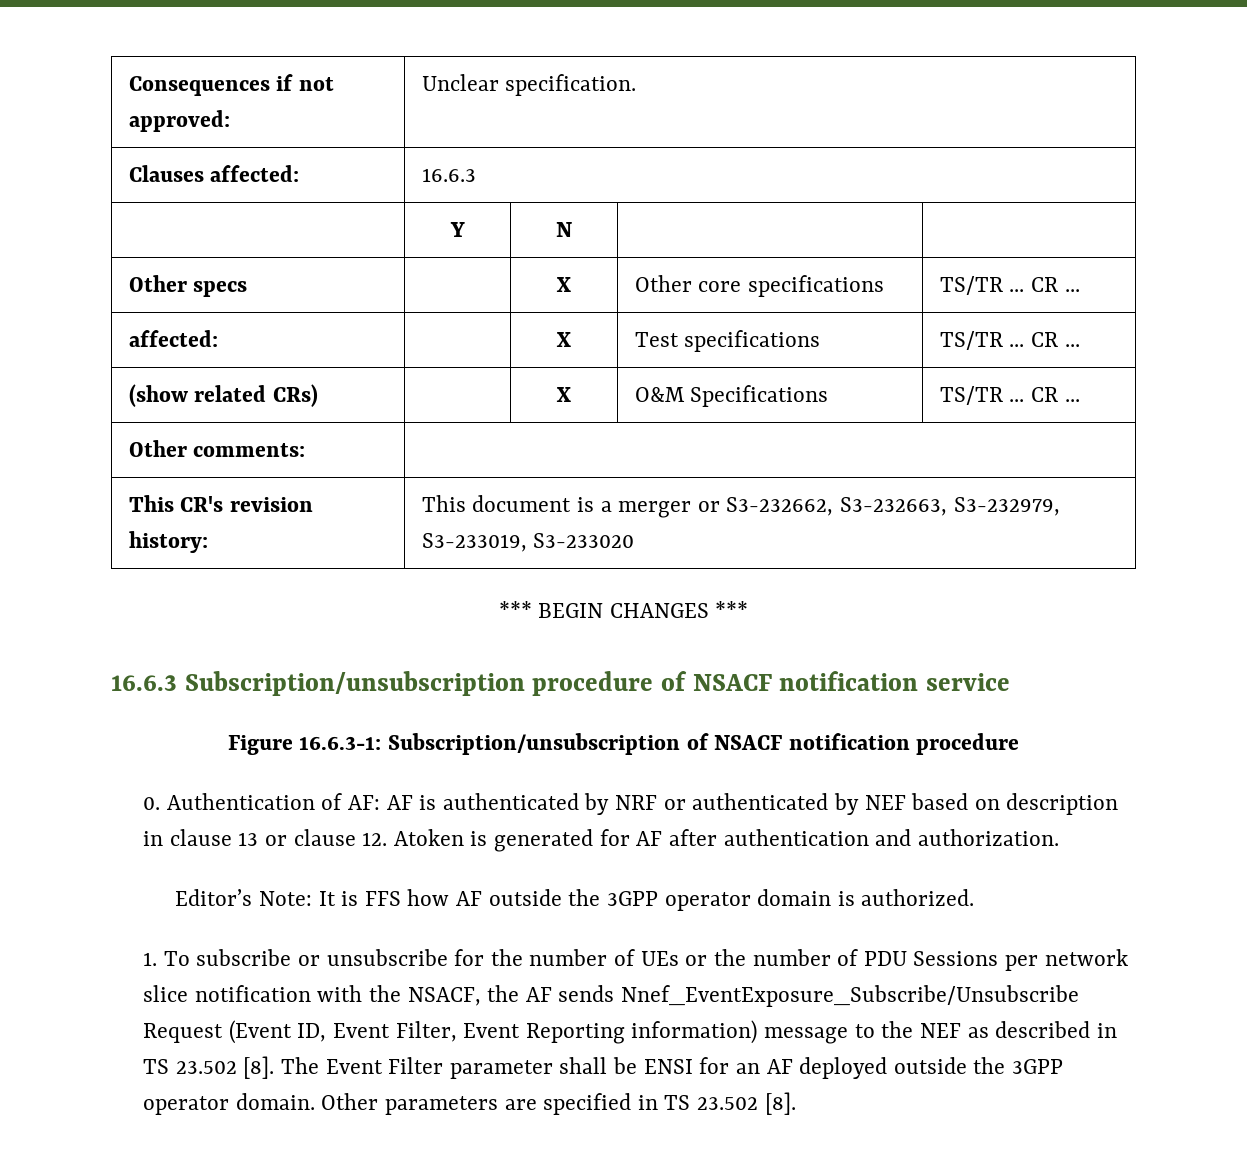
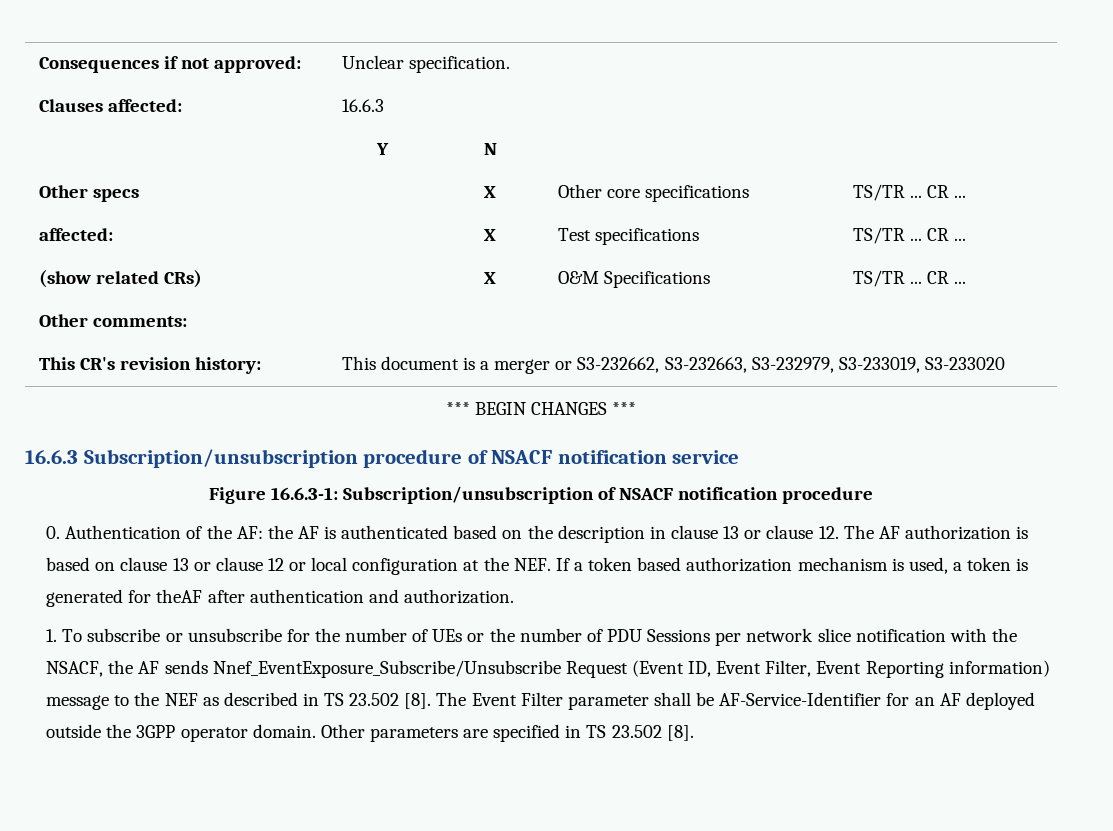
[348,793,1000,815] AF: AF is authenticated by NRF or authenticated by NEF based on -> [206,525,553,539] the AF: the AF is authenticated based on the
[393,829,464,846] Atoken -> [843,525,1029,540] [46,557,1012,575] The AF authorization is based on clause 13 or clause 12 or local configuration at the NEF. If a token based authorization mechanism is used, a token
[636,831,663,846] AF -> [156,589,203,603] theAF
[175,889,975,911] // Editor’s Note: It is FFS how AF outside the 3GPP operator domain is authorized. -> (514, 596) none
[643,1059,693,1074] ENSI -> [719,692,882,706] AF-Service-Identifier

